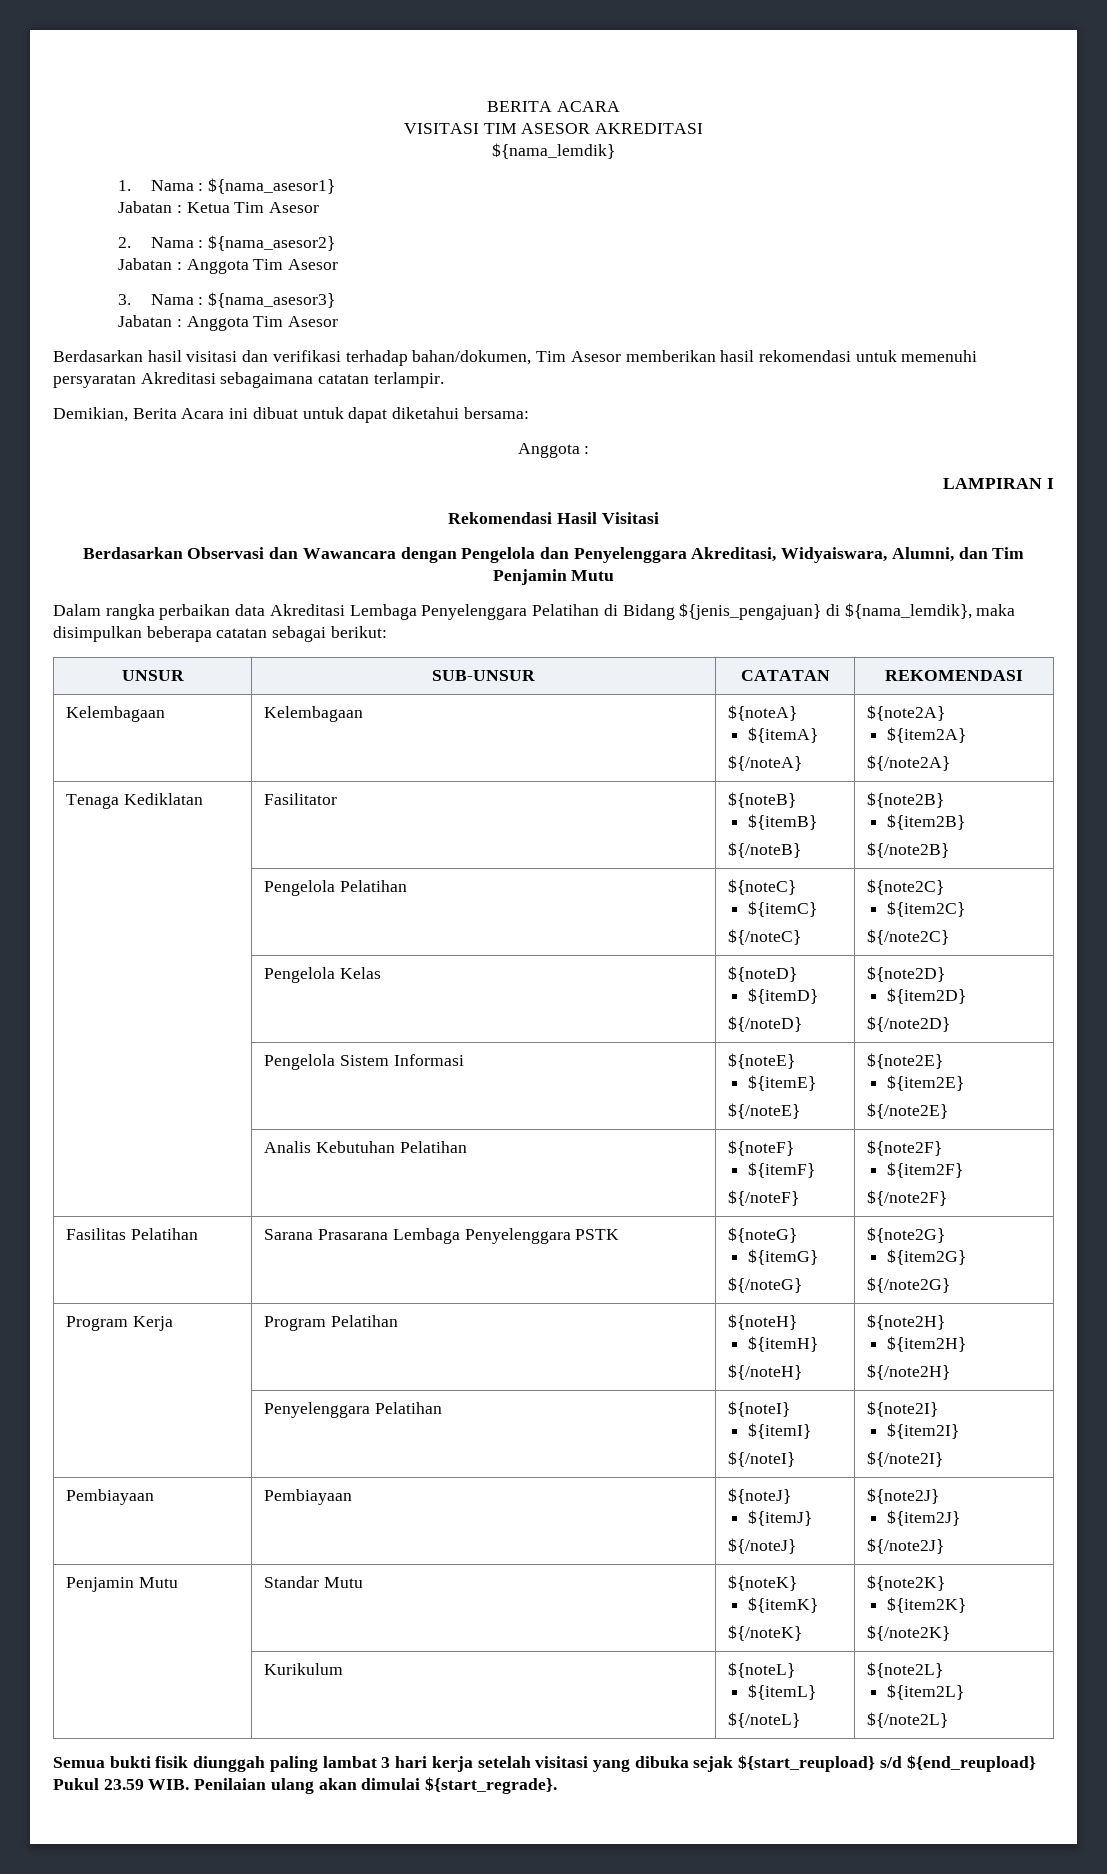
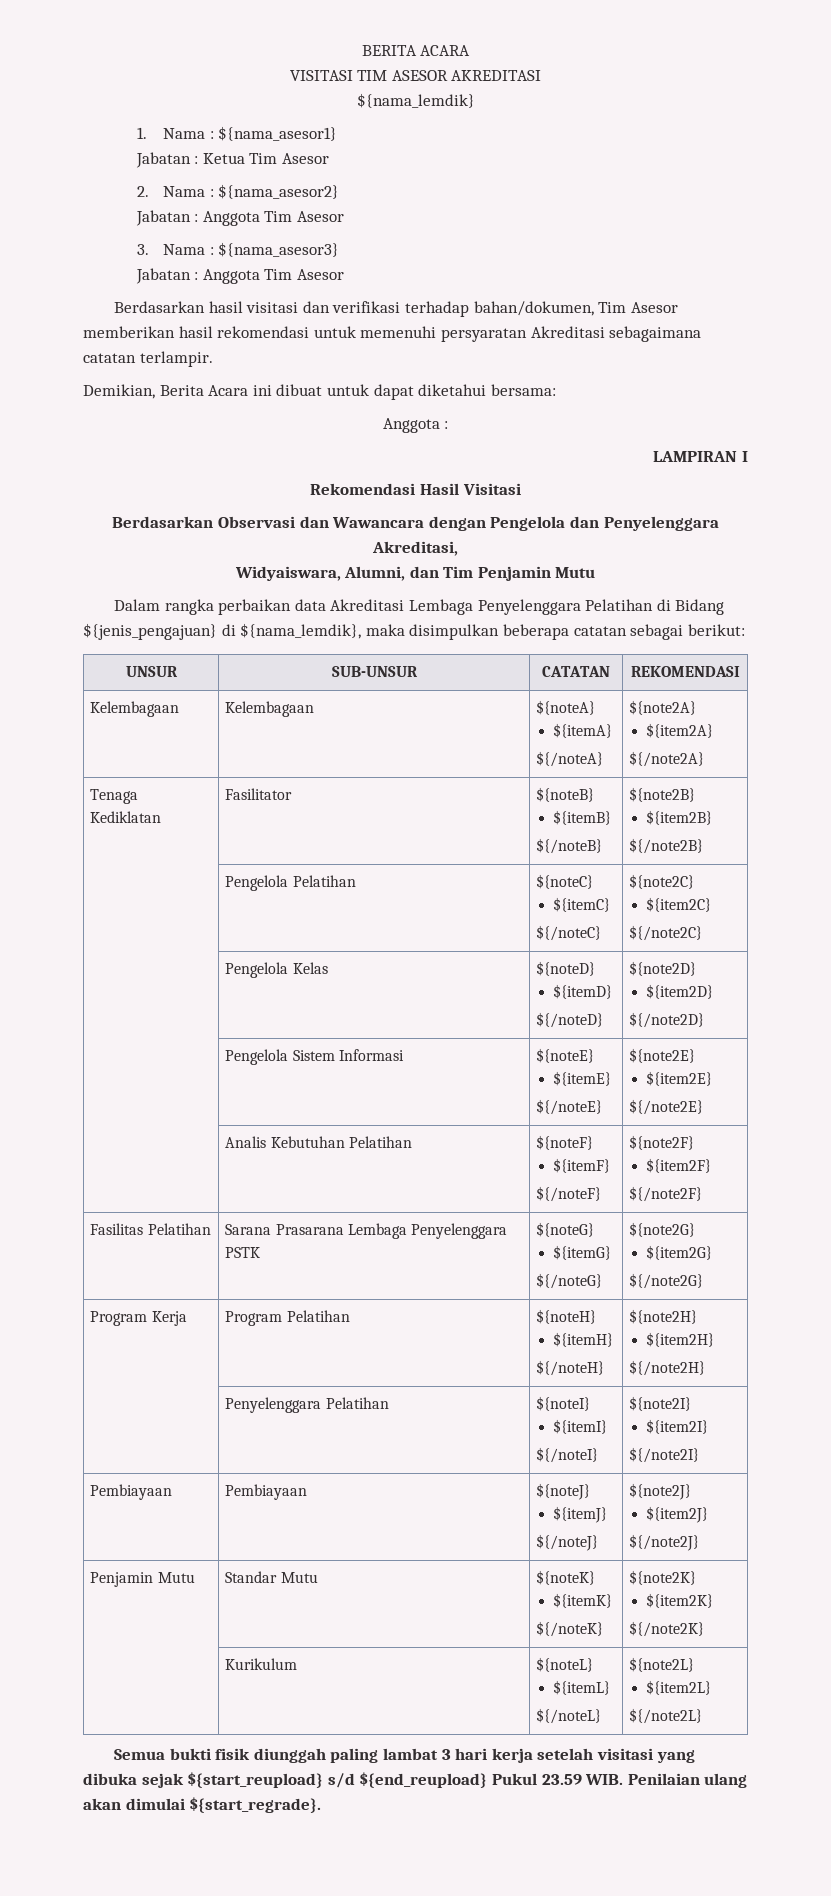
(777, 554) none -> (458, 548) //

